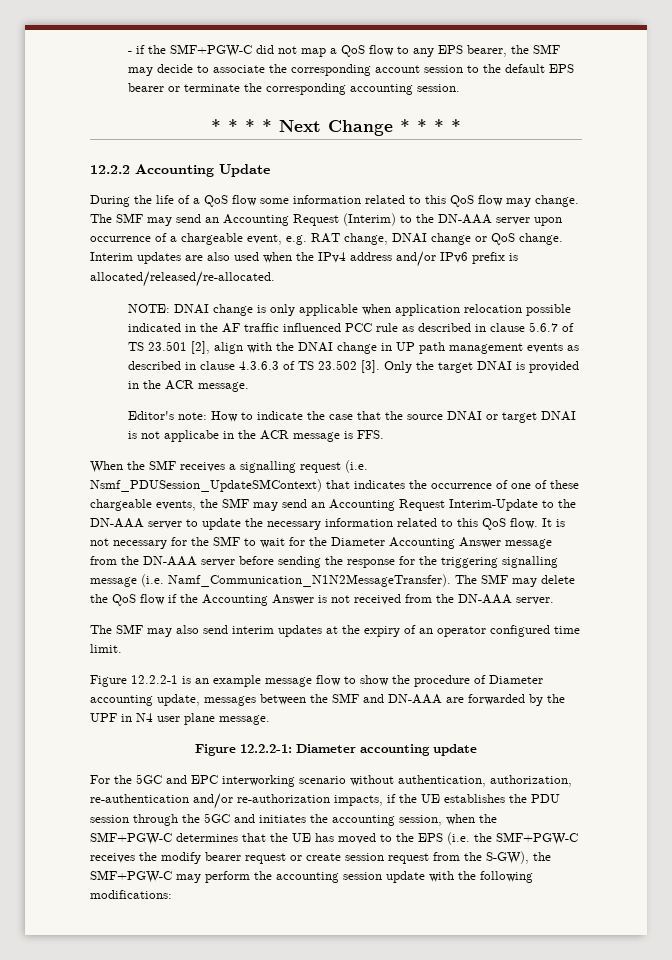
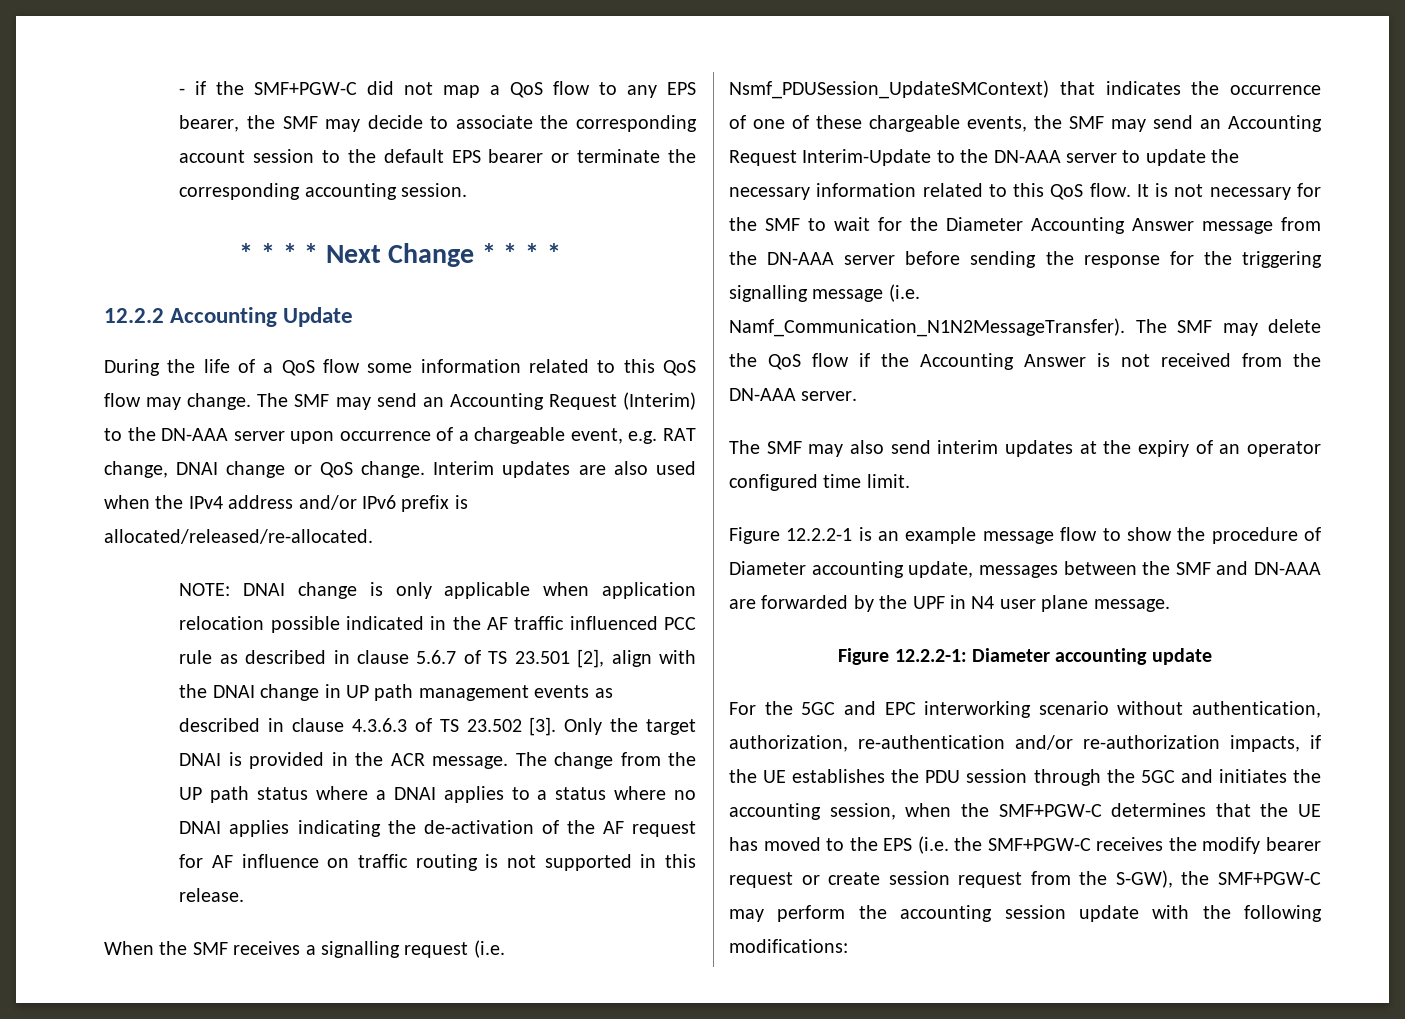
[127,411,576,423] [127,430,384,442] // Editor's note: How to indicate the case that the source DNAI or target DNAI is not applicabe in the ACR message is FFS. -> [515,752,697,769] [179,786,696,803] [179,820,697,837] [179,854,697,871] [179,888,245,902] The change from the UP path status where a DNAI applies to a status where no DNAI applies indicating the de-activation of the AF request for AF influence on traffic routing is not supported in this release.

